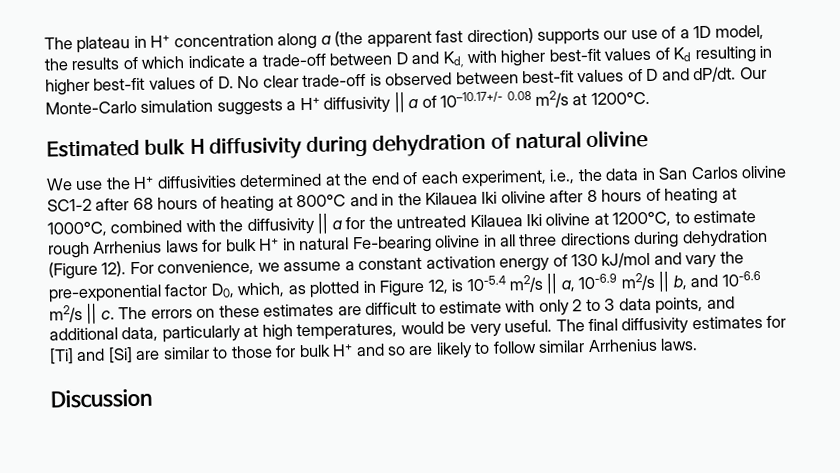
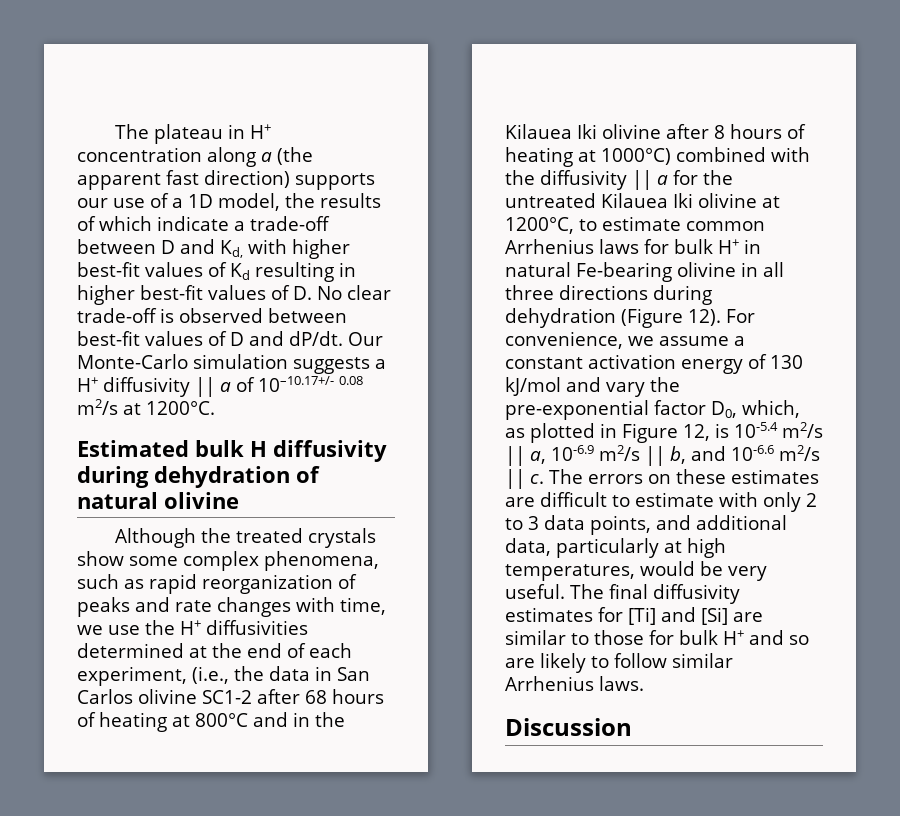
[46,178,73,191] We -> [114,528,376,548] [77,551,379,571] [77,574,357,594] [77,597,386,617] [77,625,103,635] Although the treated crystals show some complex phenomena, such as rapid reorganization of peaks and rate changes with time, we
[549,169,576,184] i.e., -> [192,666,229,684] (i.e.,
[47,221,107,237] 1000°C, -> [601,148,671,165] 1000°C)
[48,241,90,259] rough -> [686,221,765,231] common

